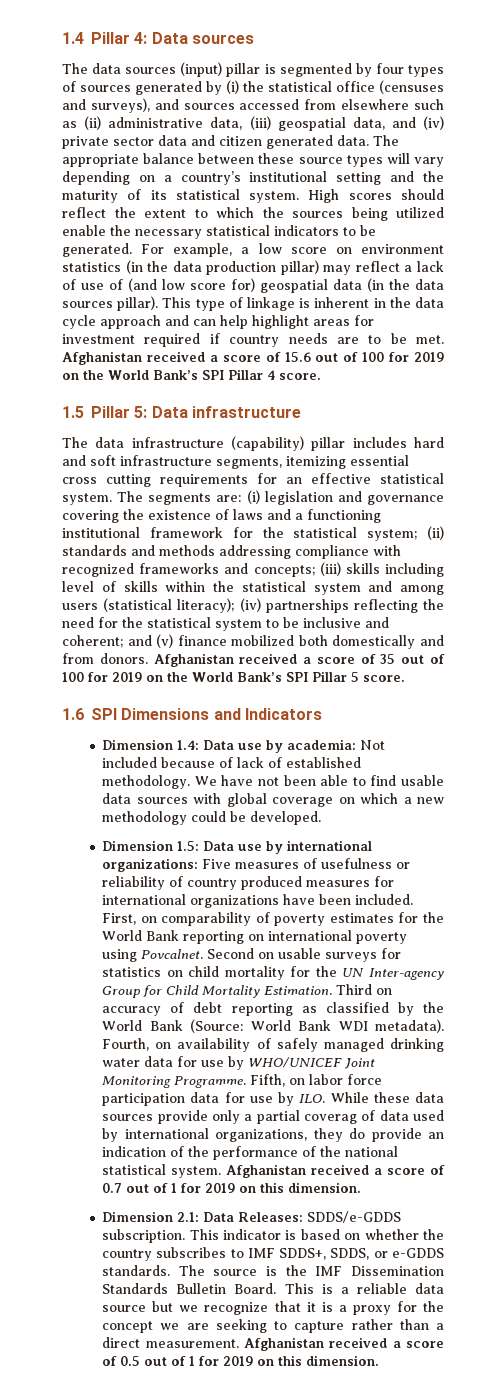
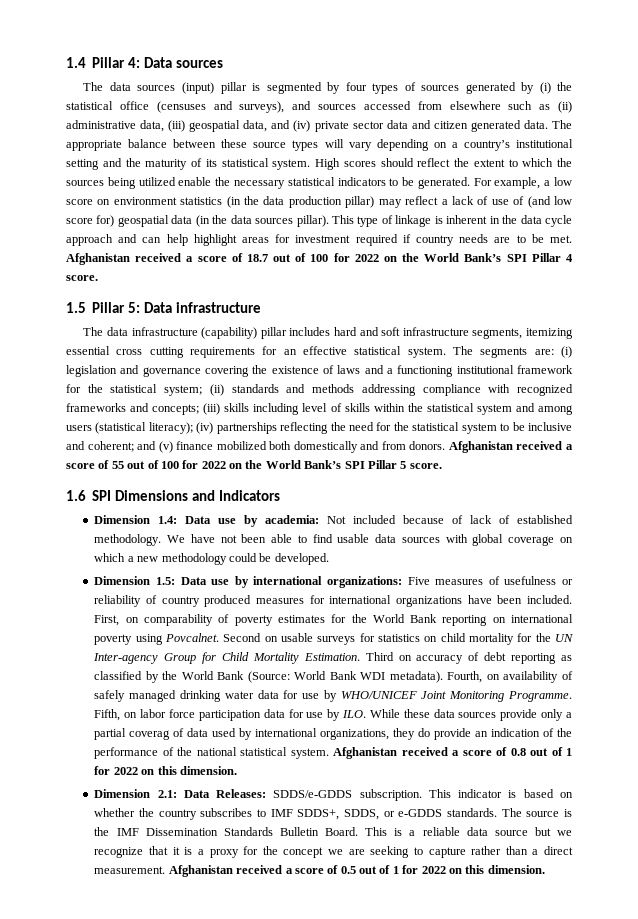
[284,352,444,362] 15.6 out of 100 for 2019 -> [246,253,379,262] 18.7 out of 100 for 2022
[380,654,445,664] [62,672,142,682] 35 out of 100 for 2019 -> [111,460,226,469] 55 out of 100 for 2022
[102,1183,236,1193] 0.7 out of 1 for 2019 -> [510,747,572,756] [94,766,138,775] 0.8 out of 1 for 2022
[223,1356,254,1366] 2019 -> [421,866,446,874] 2022

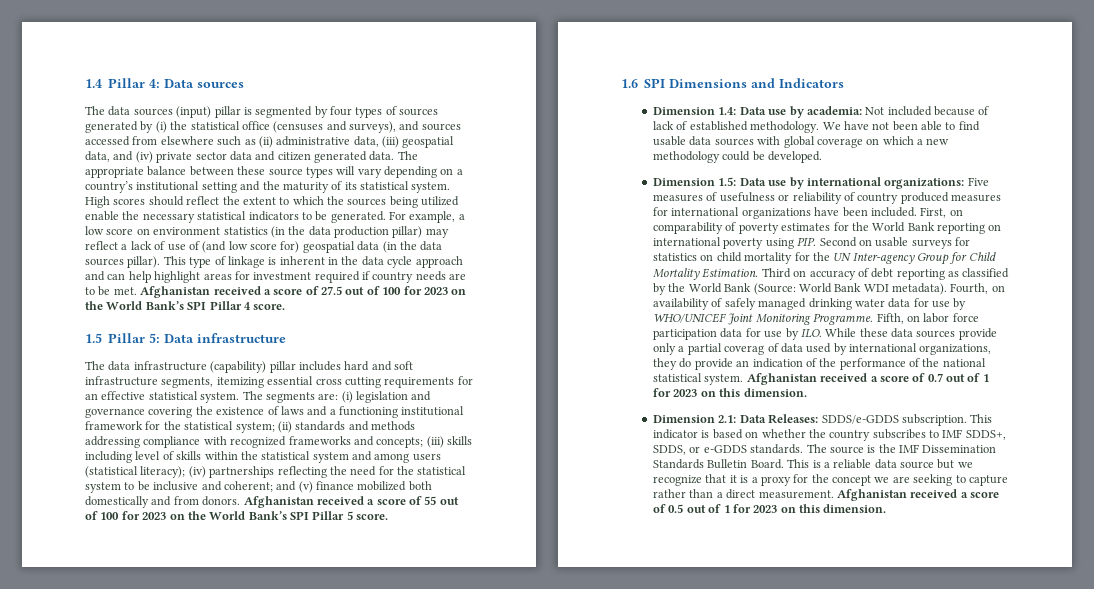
[246,253,379,262] 18.7 out of 100 for 2022 -> [321,286,448,295] 27.5 out of 100 for 2023
[201,461,226,469] 2022 -> [142,512,167,520] 2023
[165,633,220,642] Povcalnet. -> [797,237,817,246] PIP.
[510,747,572,756] [94,766,138,775] 0.8 out of 1 for 2022 -> [927,373,989,382] [652,388,698,397] 0.7 out of 1 for 2023
[421,866,446,874] 2022 -> [753,505,778,513] 2023

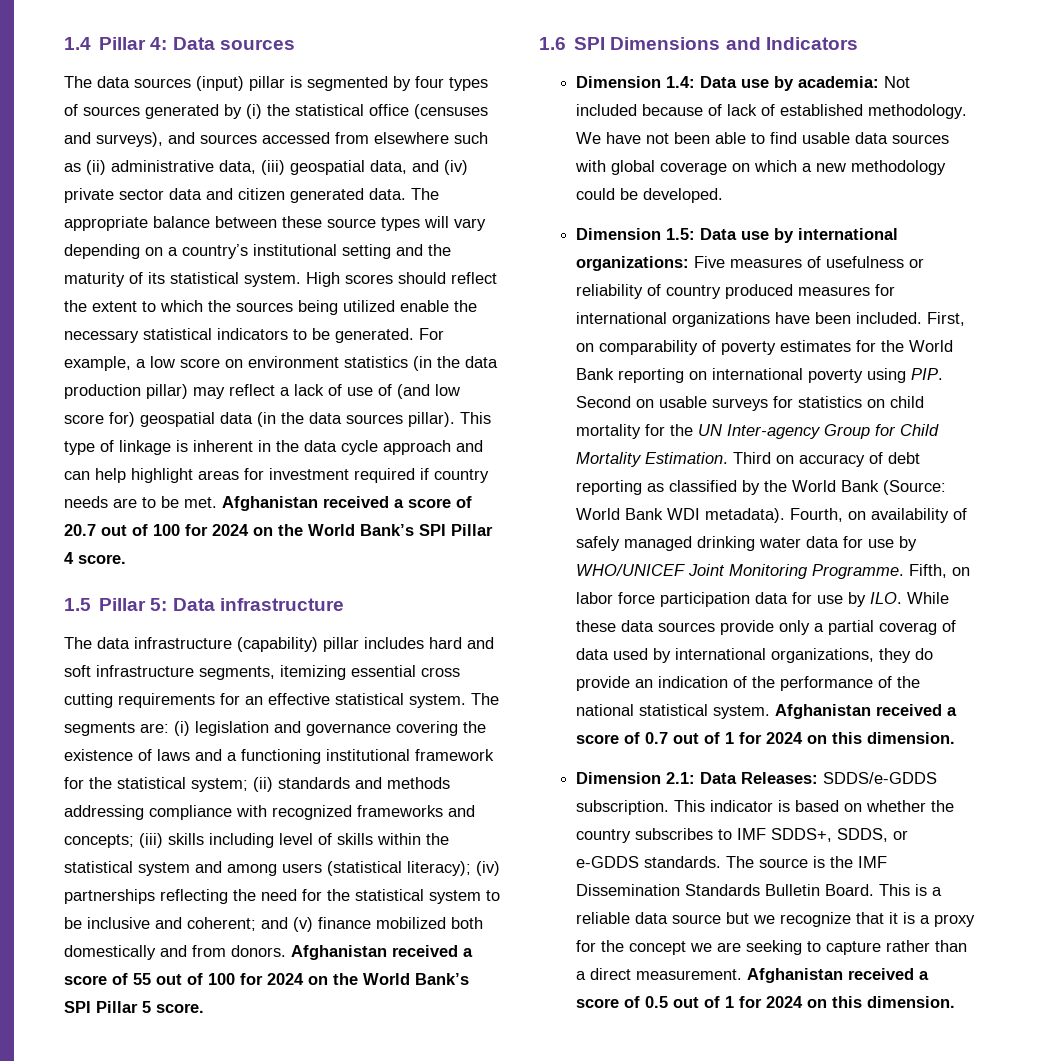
[321,286,448,295] 27.5 out of 100 for 2023 -> [64,524,249,536] 20.7 out of 100 for 2024
[142,512,167,520] 2023 -> [267,973,304,985] 2024
[673,389,698,397] 2023 -> [765,732,803,744] 2024
[753,505,778,513] 2023 -> [765,996,803,1008] 2024

